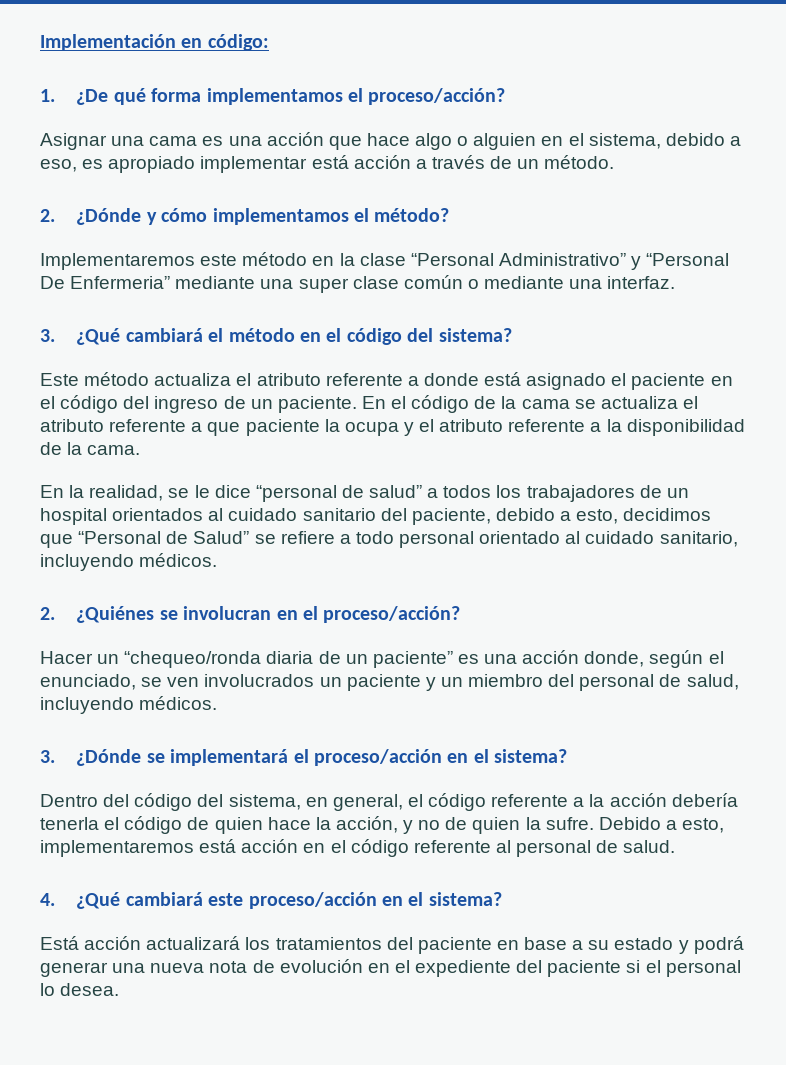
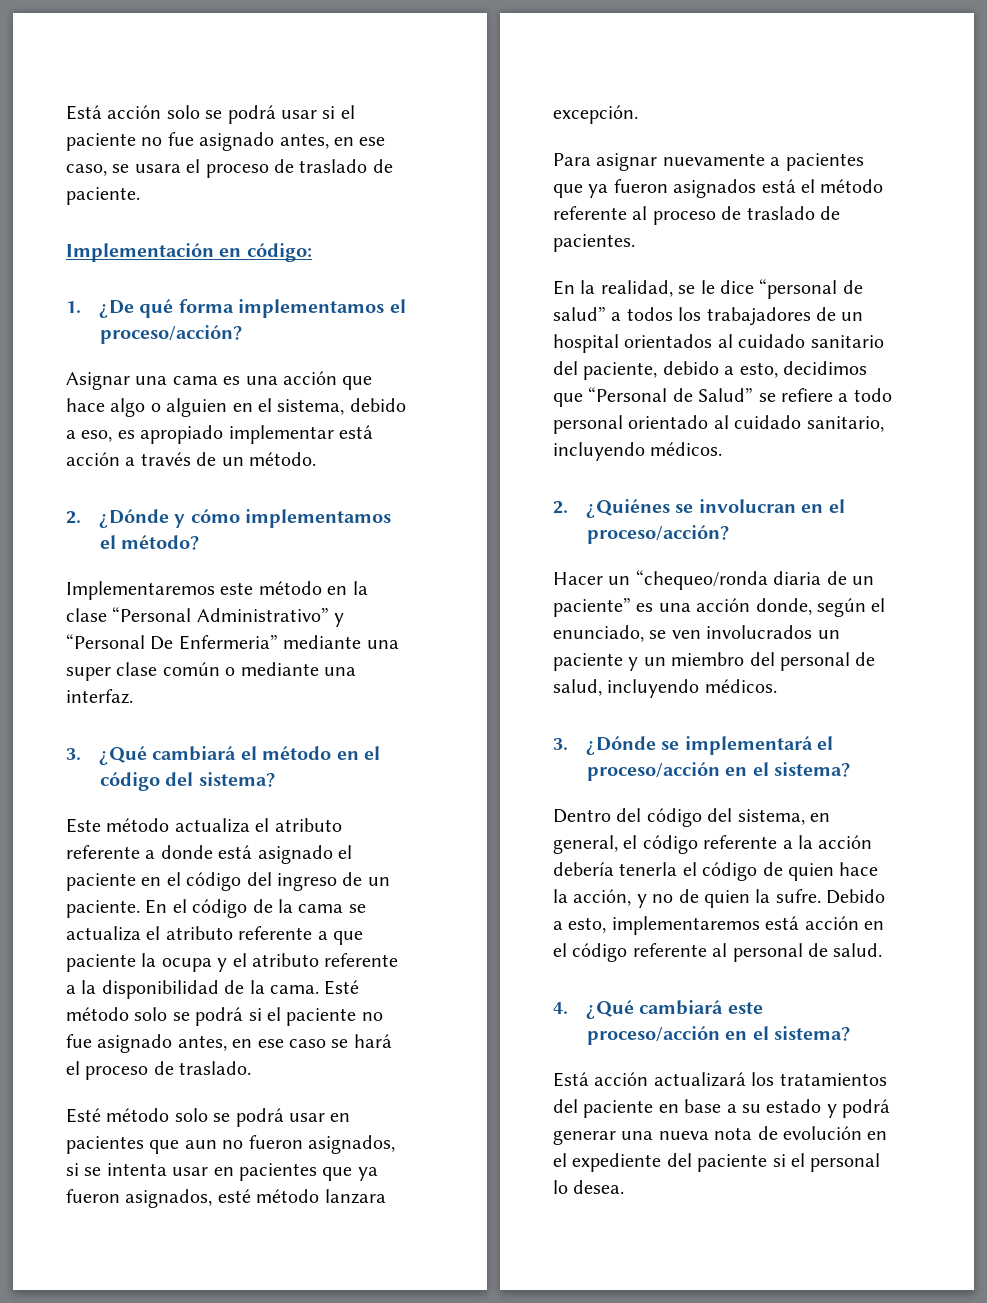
(40, 42) none -> [66,105,355,124] [66,132,386,151] [66,159,393,178] [66,187,140,205] Está acción solo se podrá usar si el paciente no fue asignado antes, en ese caso, se usara el proceso de traslado de paciente. //
(141, 450) none -> [324,980,360,995] [66,1007,383,1026] [66,1034,392,1053] [66,1061,252,1080] [66,1108,351,1127] [66,1135,395,1154] [66,1163,378,1181] [66,1189,386,1208] [553,105,638,124] [553,153,864,171] [553,179,884,198] [553,206,840,225] [553,234,635,252] Esté método solo se podrá si el paciente no fue asignado antes, en ese caso se hará el proceso de traslado. // Esté método solo se podrá usar en pacientes que aun no fueron asignados, si se intenta usar en pacientes que ya fueron asignados, esté método lanzara excepción. // Para asignar nuevamente a pacientes que ya fueron asignados está el método referente al proceso de traslado de pacientes.

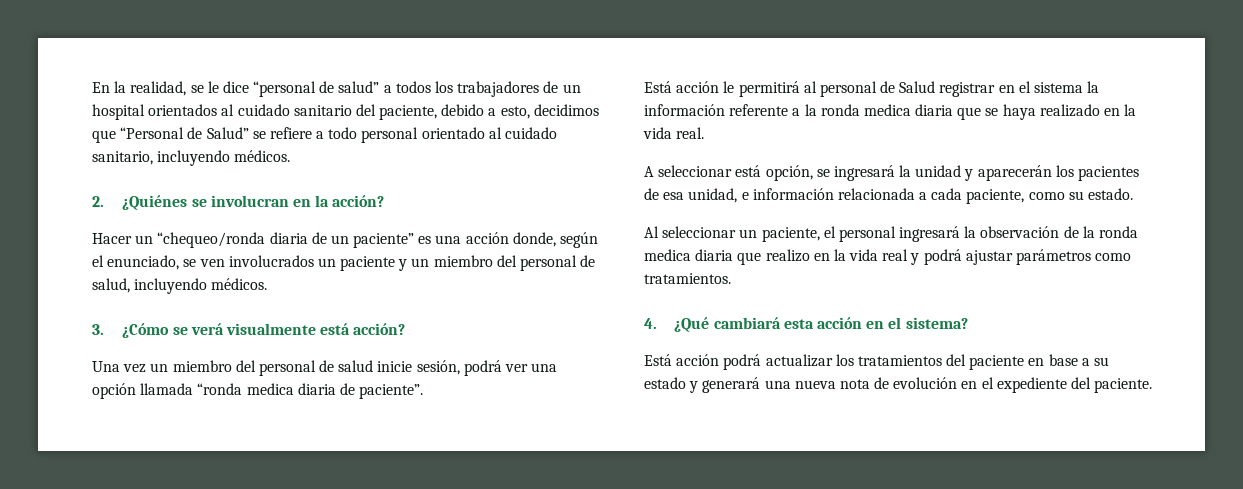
[66,105,355,124] [66,132,386,151] [66,159,393,178] [66,187,140,205] [66,243,312,262] [66,299,406,318] [99,325,242,344] [66,371,373,390] [66,398,406,417] [66,425,373,444] [66,452,316,466] [66,509,392,528] [99,535,200,550] [66,581,368,600] [66,607,345,627] [66,634,399,650] [66,662,356,681] [66,689,133,704] [66,746,380,765] [99,772,275,791] [66,818,342,833] [66,845,352,864] [66,872,390,891] [66,899,366,918] [66,926,363,945] [66,953,399,972] [66,980,360,999] [66,1007,383,1026] [66,1034,392,1053] [66,1061,252,1080] [66,1108,351,1127] [66,1135,395,1154] [66,1163,378,1181] [66,1189,386,1208] [553,105,638,124] [553,153,864,171] [553,179,884,198] [553,206,840,225] [553,234,635,252] Está acción solo se podrá usar si el paciente no fue asignado antes, en ese caso, se usara el proceso de traslado de paciente. // Implementación en código: // 1. ¿De qué forma implementamos el proceso/acción? // Asignar una cama es una acción que hace algo o alguien en el sistema, debido a eso, es apropiado implementar está acción a través de un método. // 2. ¿Dónde y cómo implementamos el método? // Implementaremos este método en la clase “Personal Administrativo” y “Personal De Enfermeria” mediante una super clase común o mediante una interfaz. // 3. ¿Qué cambiará el método en el código del sistema? // Este método actualiza el atributo referente a donde está asignado el paciente en el código del ingreso de un paciente. En el código de la cama se actualiza el atributo referente a que paciente la ocupa y el atributo referente a la disponibilidad de la cama. Esté método solo se podrá si el paciente no fue asignado antes, en ese caso se hará el proceso de traslado. // Esté método solo se podrá usar en pacientes que aun no fueron asignados, si se intenta usar en pacientes que ya fueron asignados, esté método lanzara excepción. // Para asignar nuevamente a pacientes que ya fueron asignados está el método referente al proceso de traslado de pacientes. // -> (92, 87) none
[828,499,845,513] [586,525,729,544] el proceso/acción? -> [315,195,385,207] la acción?
[585,736,834,755] [586,762,851,781] [553,808,830,827] [553,835,873,854] [553,862,879,881] [553,889,886,908] [553,916,884,935] [553,943,883,962] ¿Dónde se implementará el proceso/acción en el sistema? // Dentro del código del sistema, en general, el código referente a la acción debería tenerla el código de quien hace la acción, y no de quien la sufre. Debido a esto, implementaremos está acción en el código referente al personal de salud. -> [122,323,406,338] [92,360,558,376] [92,383,424,399] [644,81,1100,97] [644,104,1137,120] [643,127,705,139] [644,165,1140,181] [644,188,1134,204] [644,226,1139,242] [644,249,1132,265] [644,273,731,284] ¿Cómo se verá visualmente está acción? // Una vez un miembro del personal de salud inicie sesión, podrá ver una opción llamada “ronda medica diaria de paciente”. // Está acción le permitirá al personal de Salud registrar en el sistema la información referente a la ronda medica diaria que se haya realizado en la vida real. // A seleccionar está opción, se ingresará la unidad y aparecerán los pacientes de esa unidad, e información relacionada a cada paciente, como su estado. // Al seleccionar un paciente, el personal ingresará la observación de la ronda medica diaria que realizo en la vida real y podrá ajustar parámetros como tratamientos.
[727,1002,763,1014] [586,1026,720,1045] este proceso/acción -> [783,317,863,329] esta acción
[653,1072,746,1087] actualizará -> [723,354,833,370] podrá actualizar
[842,1099,891,1118] [553,1130,616,1145] podrá generar -> [702,377,761,393] generará
[697,1153,881,1172] [553,1180,625,1194] paciente si el personal lo desea. -> [1094,378,1153,393] paciente.

